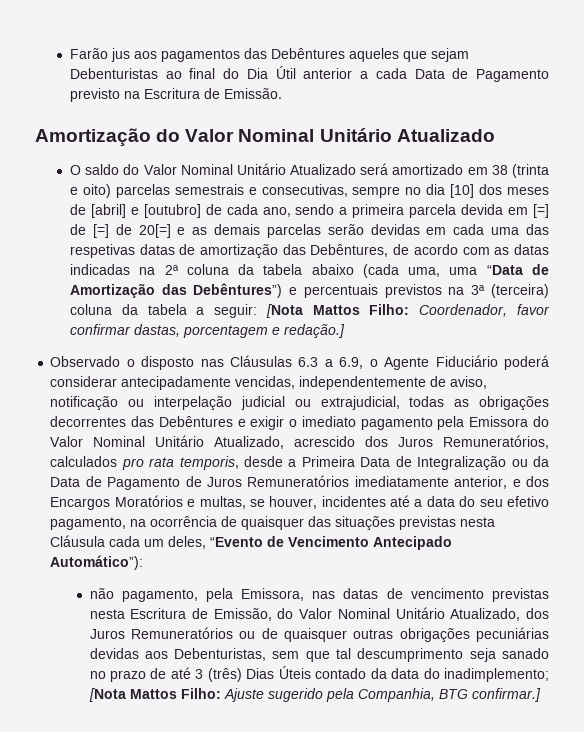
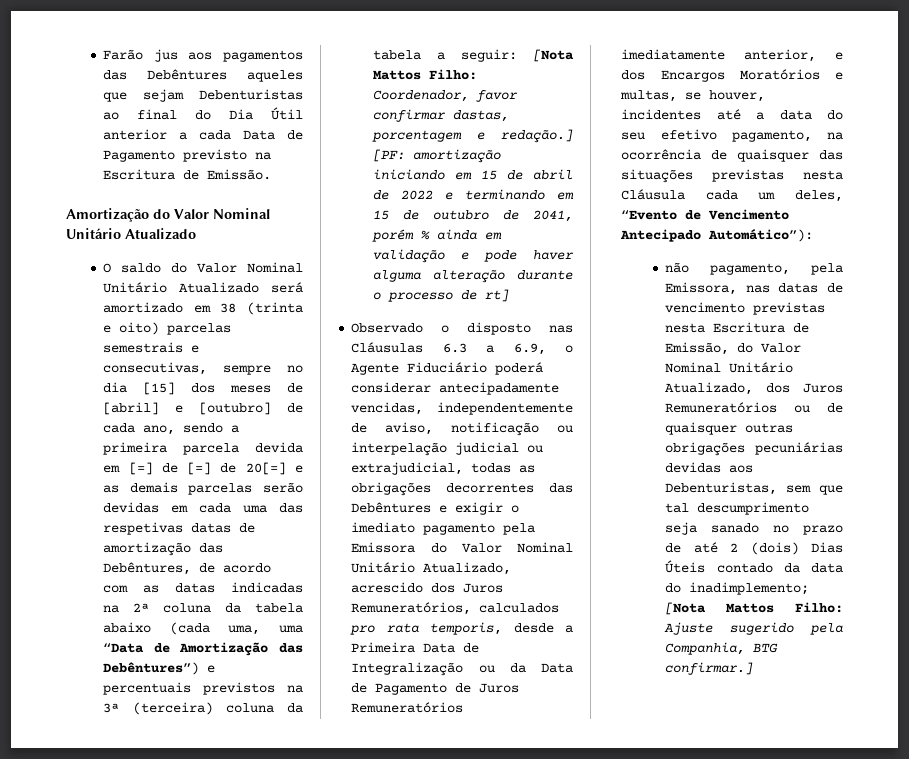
[450,184,475,198] [10] -> [143,382,176,395] [15]
(345, 331) none -> [373,149,502,163] [373,169,573,180] [373,189,574,200] [373,210,573,222] [372,229,503,242] [373,249,574,263] [373,270,573,283] [373,289,510,302] [PF: amortização iniciando em 15 de abril de 2022 e terminando em 15 de outubro de 2041, porém % ainda em validação e pode haver alguma alteração durante o processo de rt]
[195,668,242,682] 3 (três) -> [730,542,799,555] 2 (dois)

